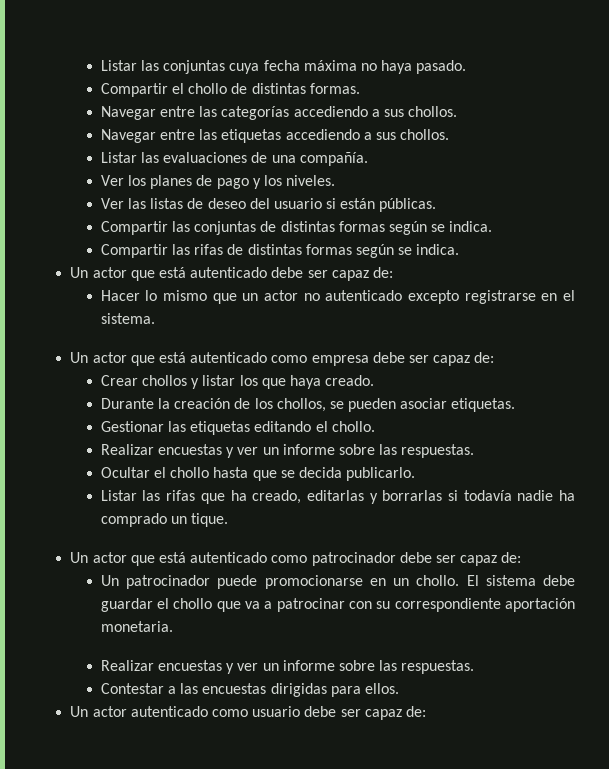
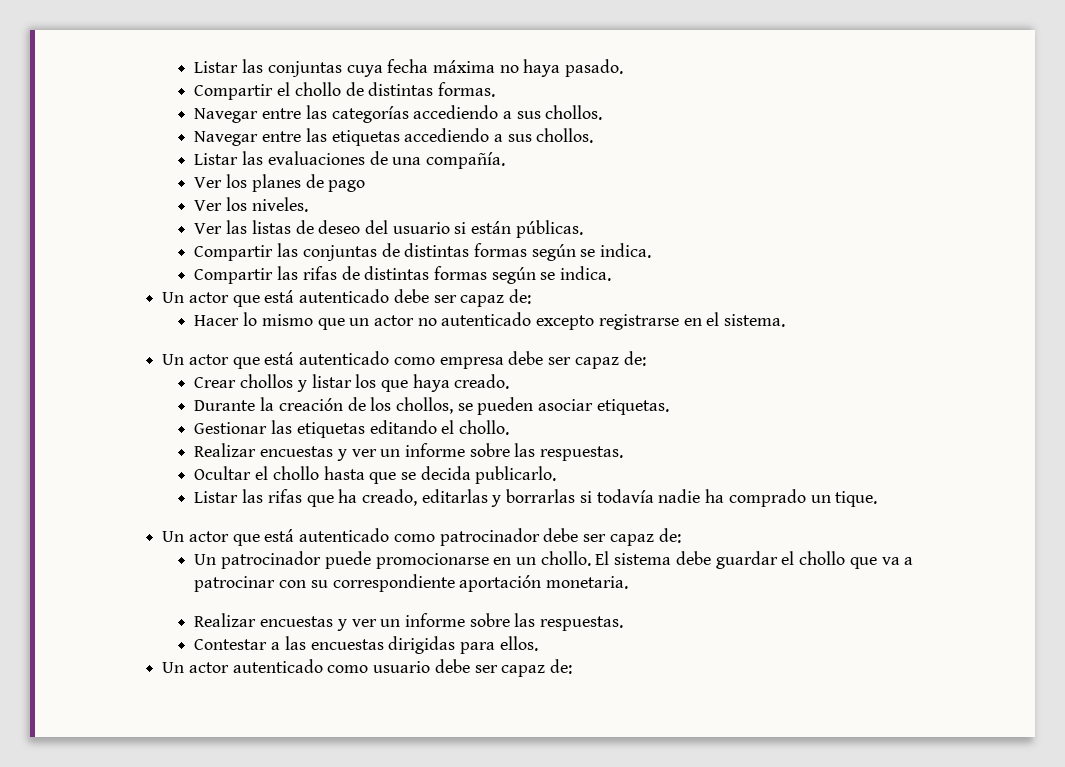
[252,178,261,189] y -> [194,200,223,211] // Ver

